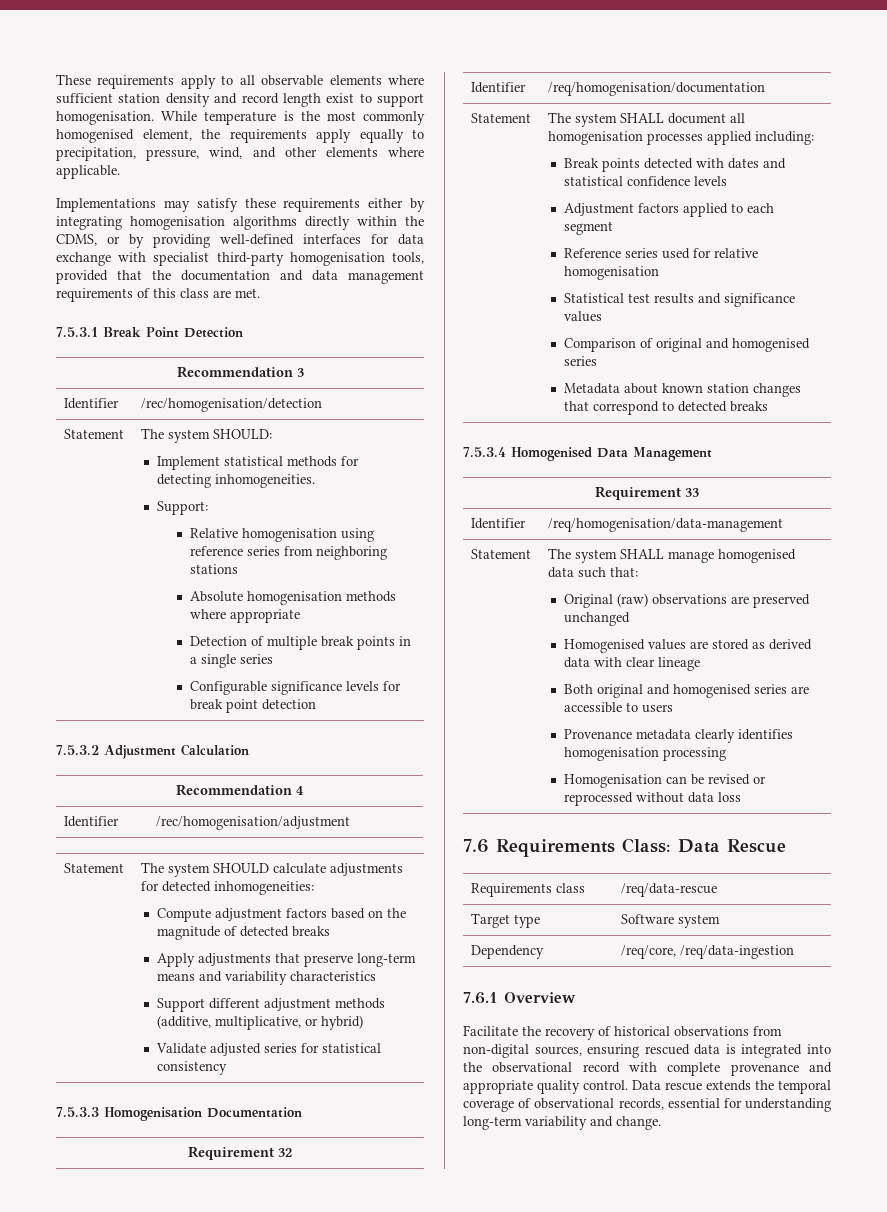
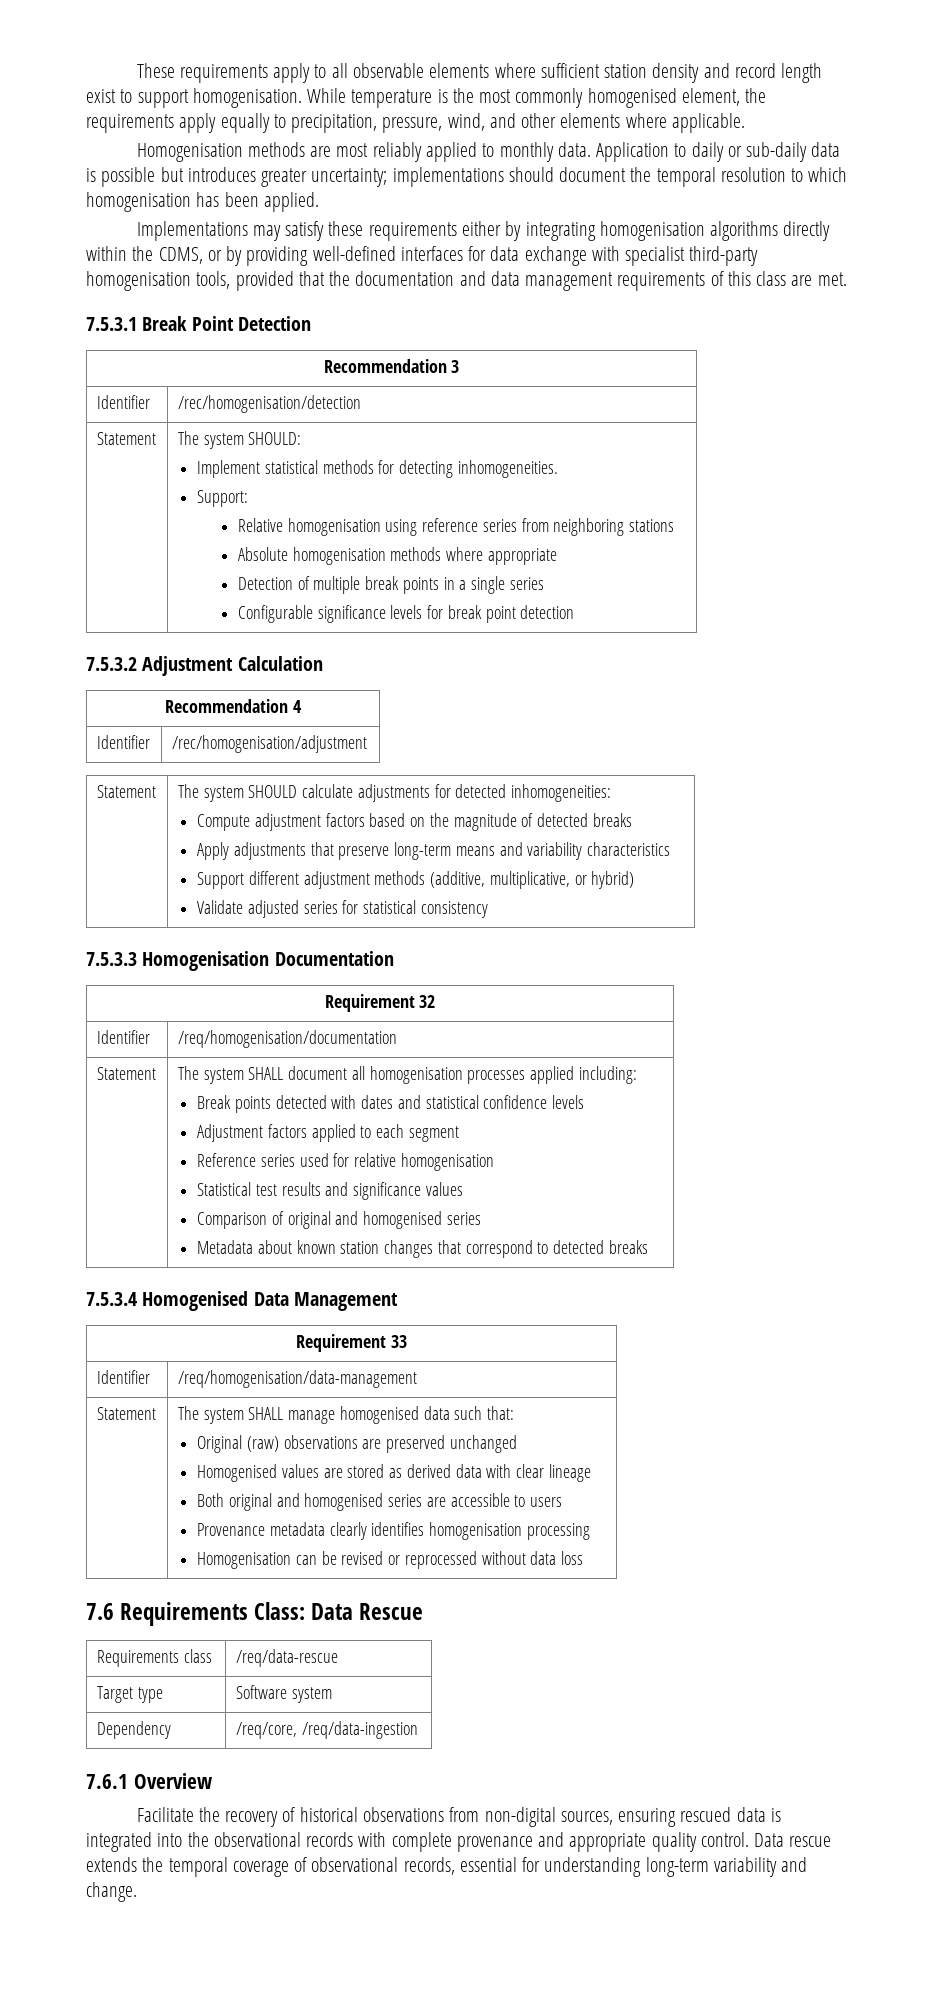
(120, 172) none -> [136,142,841,162] [86,167,848,187] [86,192,319,212] // Homogenisation methods are most reliably applied to monthly data. Application to daily or sub-daily data is possible but introduces greater uncertainty; implementations should document the temporal resolution to which homogenisation has been applied.
[582,1062,620,1073] record -> [306,1832,354,1847] records

